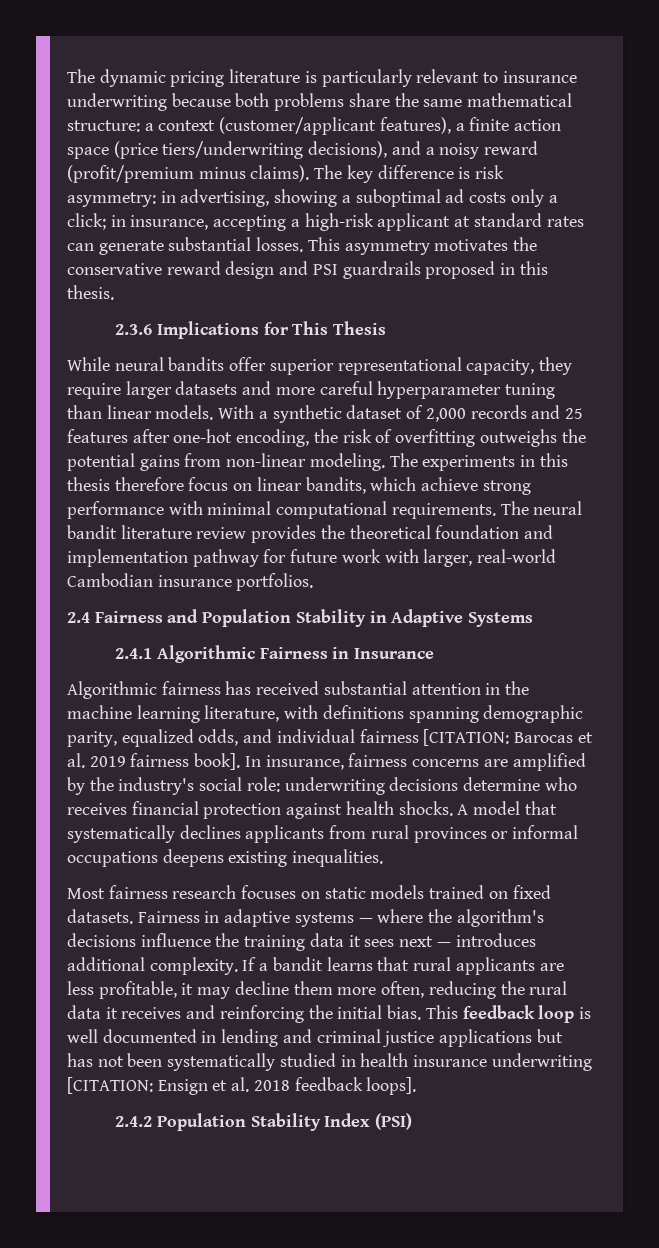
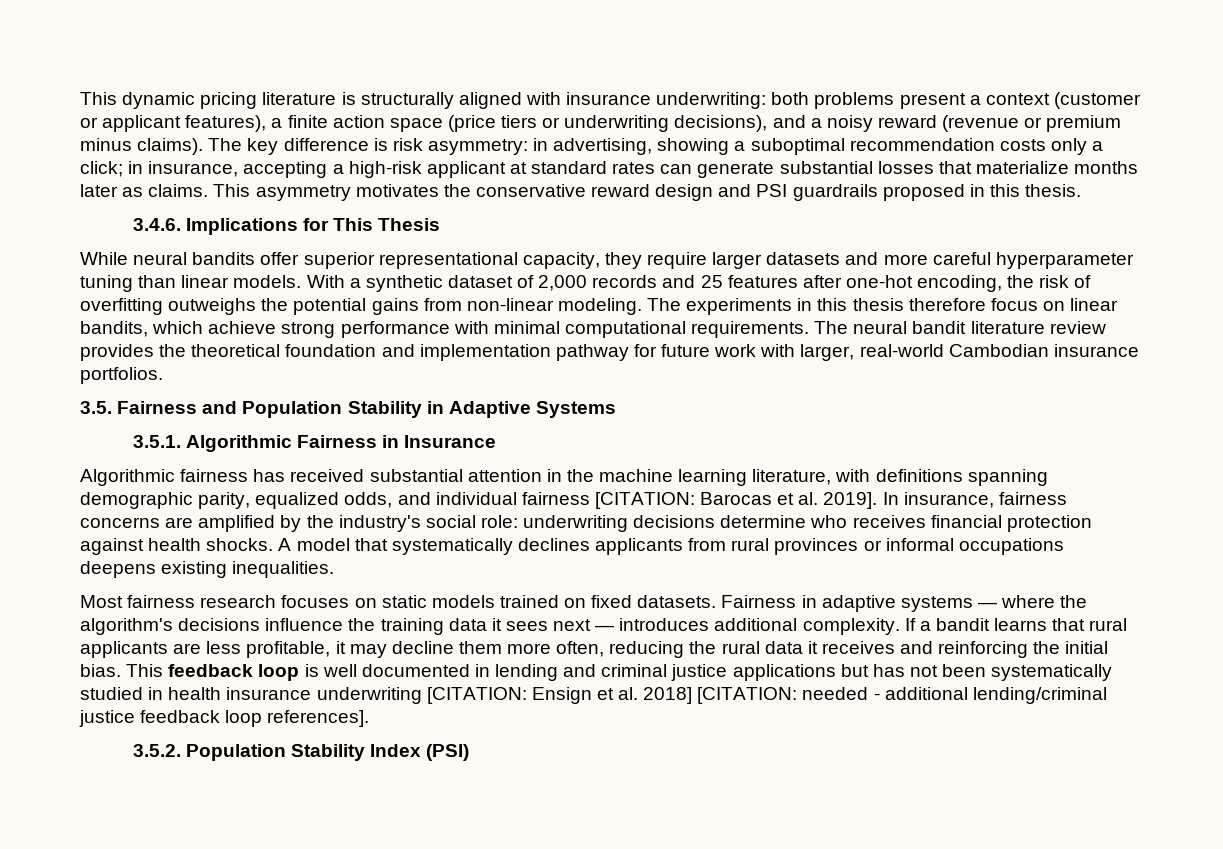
[67,69,95,83] The -> [80,92,117,105] This
[321,69,577,87] [67,93,573,111] [67,117,377,135] particularly relevant to insurance underwriting because both problems share the same mathematical structure: a context (customer/applicant -> [360,92,1141,109] [80,115,182,132] structurally aligned with insurance underwriting: both problems present a context (customer or applicant
[162,141,304,159] tiers/underwriting -> [501,115,670,132] tiers or underwriting
[67,165,194,183] (profit/premium -> [942,115,1122,132] (revenue or premium
[445,189,465,203] ad -> [849,138,995,151] recommendation
[256,237,304,252] losses. -> [877,161,1139,174] [80,184,209,197] losses that materialize months later as claims.
[115,324,153,335] 2.3.6 -> [132,218,181,231] 3.4.6.
[67,612,90,623] 2.4 -> [80,401,112,414] 3.5.
[115,648,153,659] 2.4.1 -> [132,435,181,448] 3.5.1.
[89,753,241,770] 2019 fairness book]. -> [823,492,878,509] 2019].
[253,1077,417,1095] [115,1116,153,1127] 2018 feedback loops]. // 2.4.2 -> [643,687,1107,704] [79,710,370,727] [132,744,181,757] 2018] [CITATION: needed - additional lending/criminal justice feedback loop references]. // 3.5.2.

